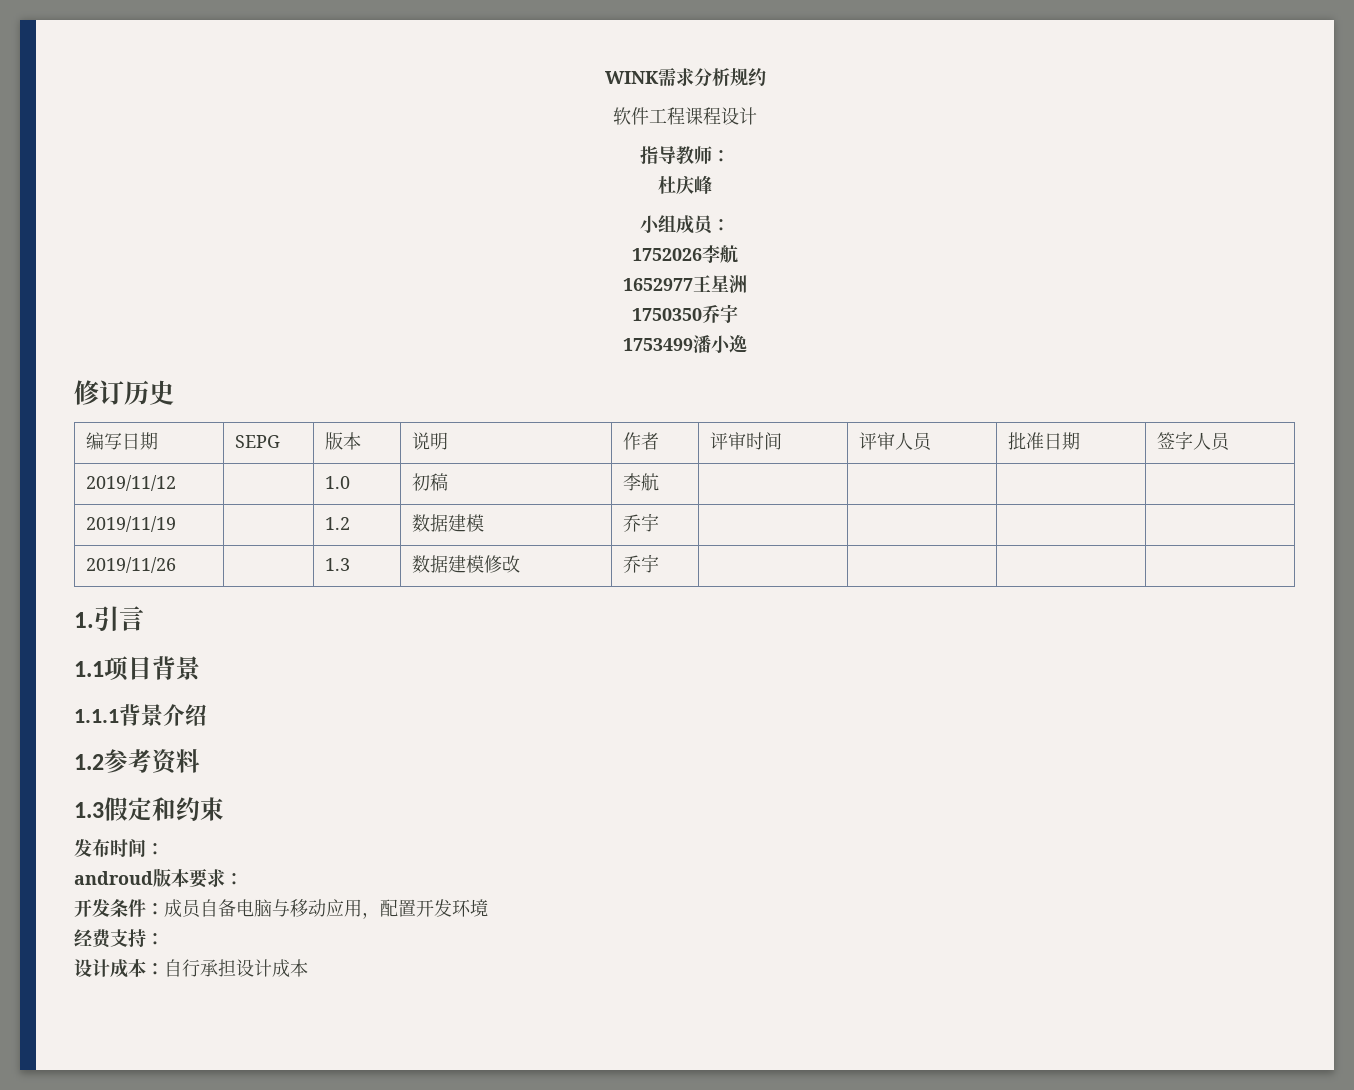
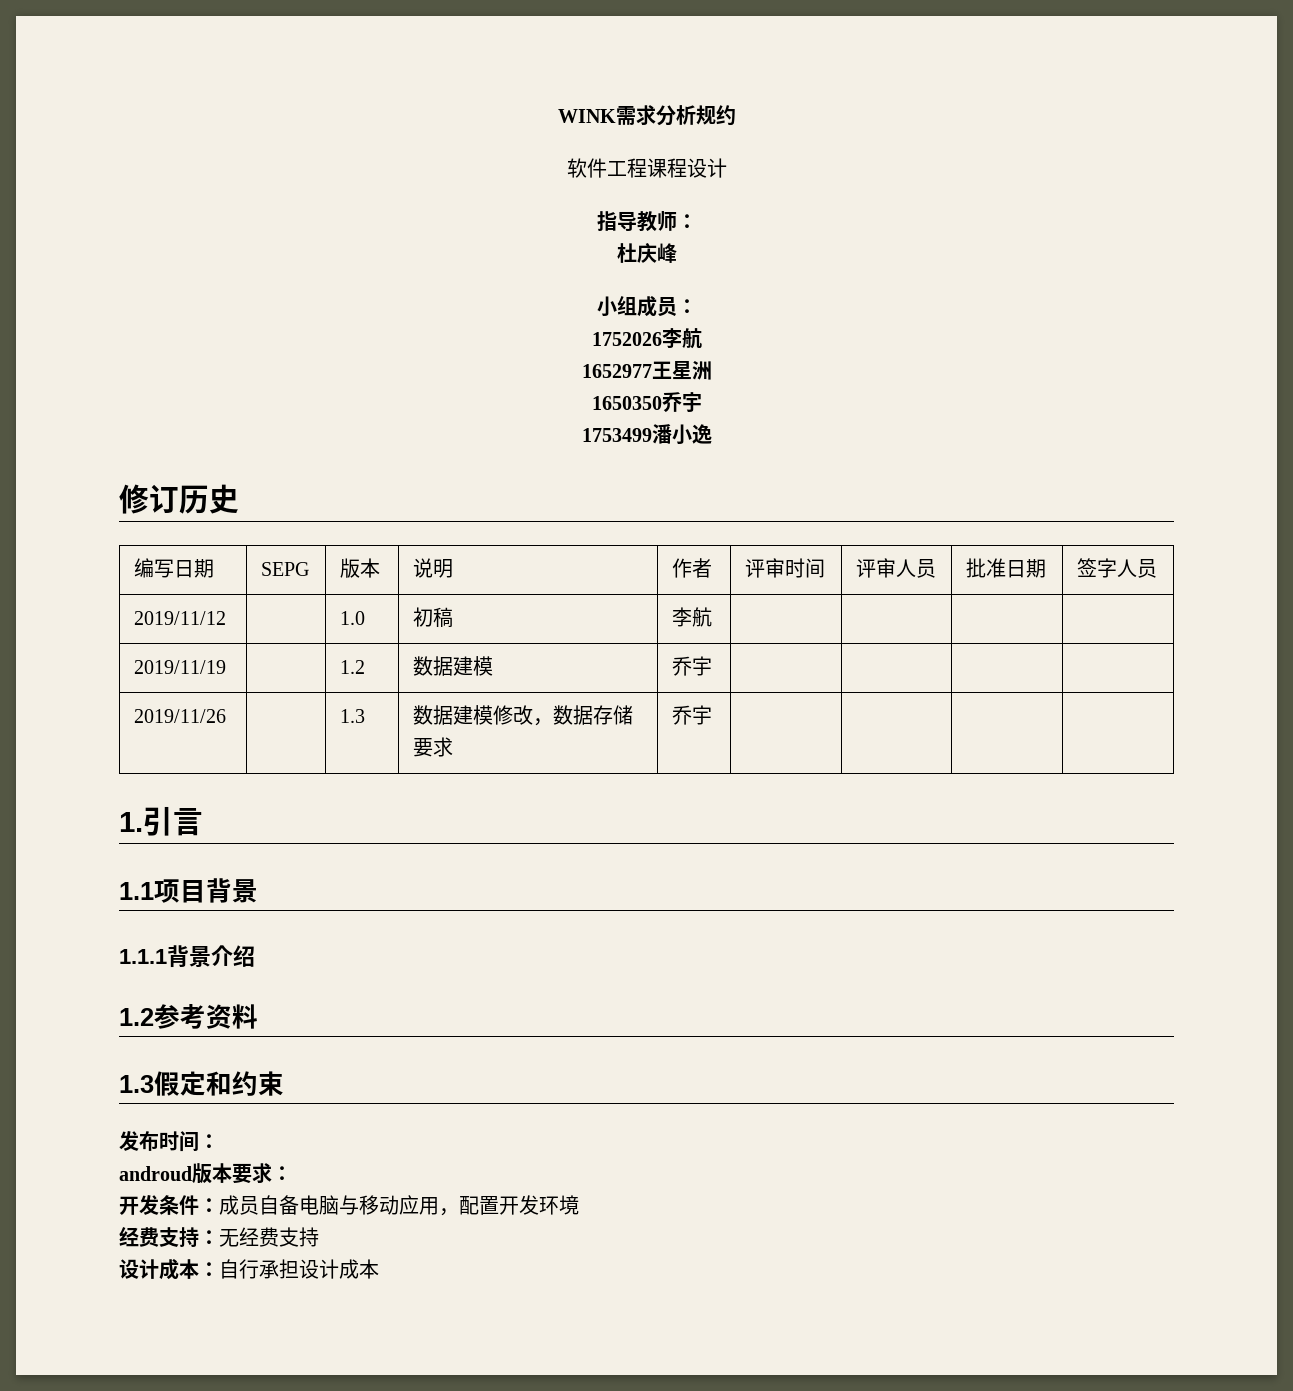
[632,308,702,321] 1750350 -> [591,396,662,410] 1650350
(521, 564) none -> [532,705,633,726] [412,737,453,757] ，数据存储要求
(164, 939) none -> [219,1227,319,1247] 无经费支持

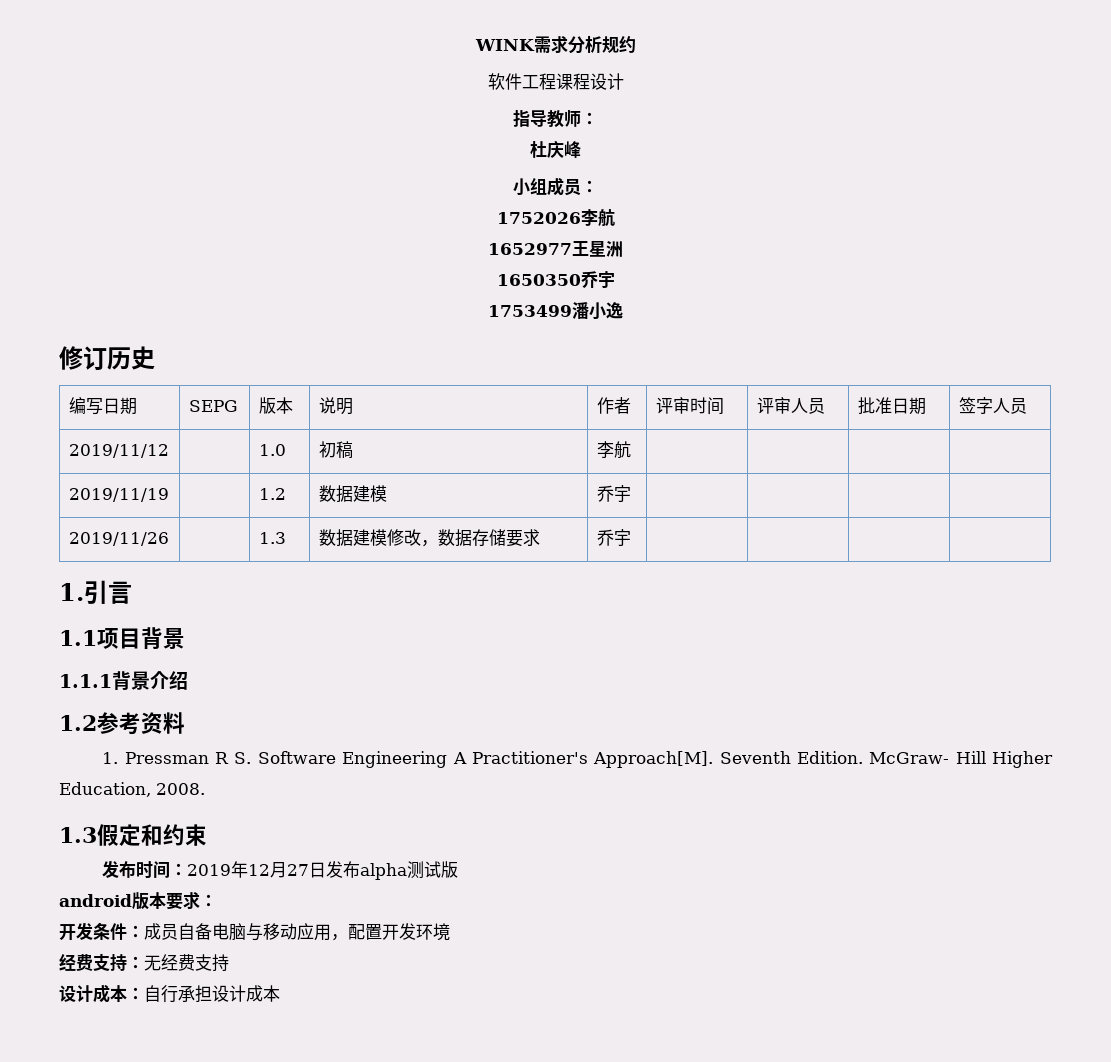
(258, 1016) none -> [102,751,1053,768] [59,782,205,797] // 1. Pressman R S. Software Engineering A Practitioner's Approach[M]. Seventh Edition. McGraw- Hill Higher Education, 2008.
[119,1166,192,1181] // androud -> [187,861,459,880] [59,894,132,907] 2019年12月27日发布alpha测试版 // android

